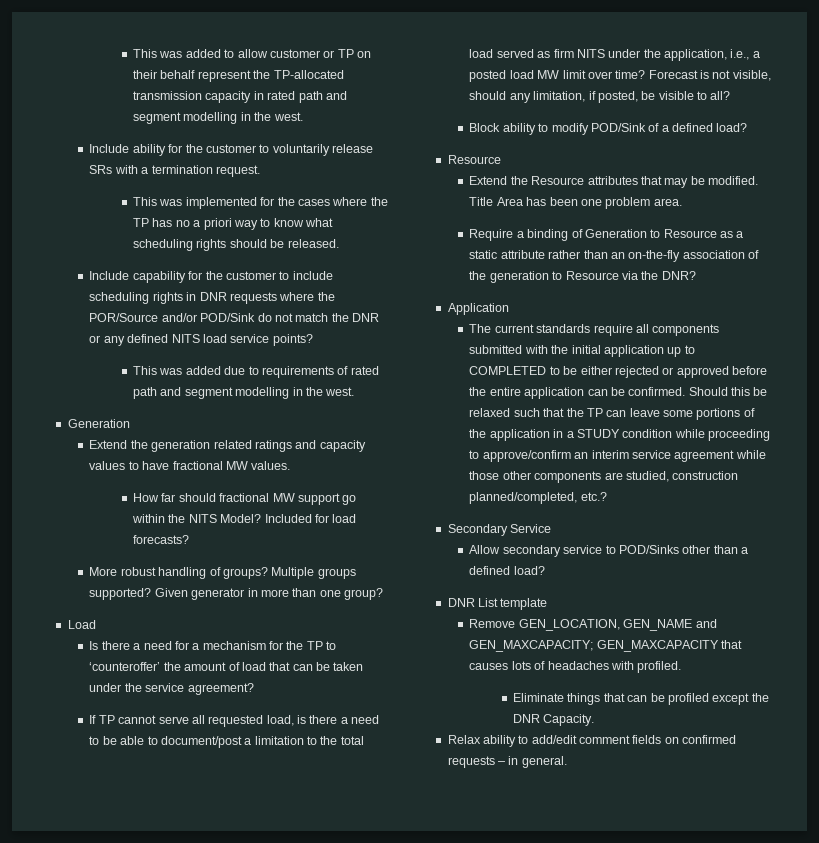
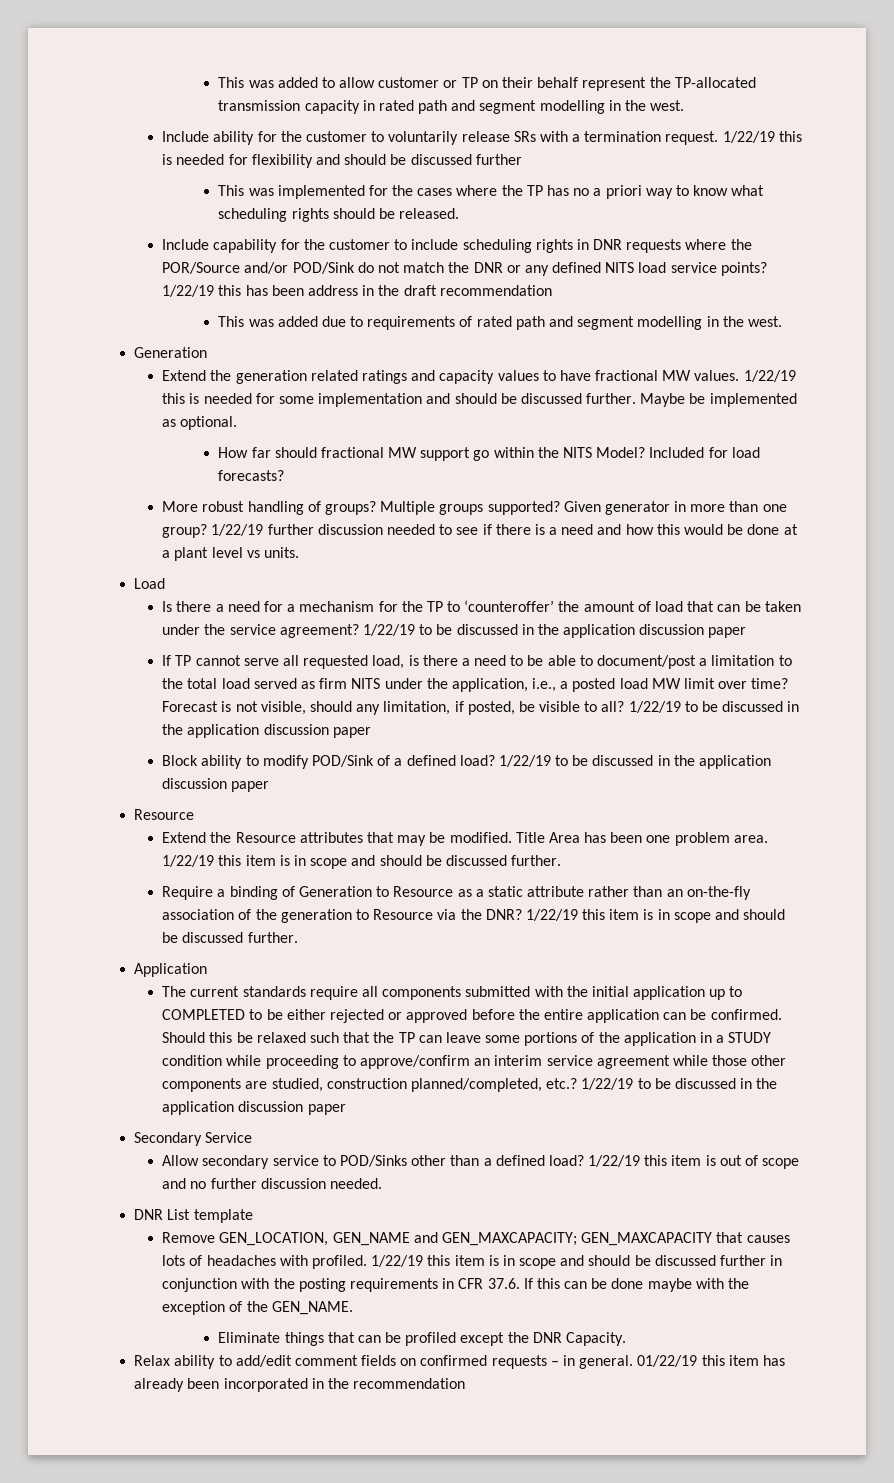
(260, 171) none -> [722,131,802,143] [162,154,522,168] 1/22/19 this is needed for flexibility and should be discussed further
(313, 340) none -> [162,285,552,297] 1/22/19 this has been address in the draft recommendation
(291, 465) none -> [743,370,796,382] [162,393,797,407] [162,416,238,430] 1/22/19 this is needed for some implementation and should be discussed further. Maybe be implemented as optional.
(384, 594) none -> [211,524,798,536] [162,547,299,561] 1/22/19 further discussion needed to see if there is a need and how this would be done at a plant level vs units.
(254, 689) none -> [362,624,747,638] 1/22/19 to be discussed in the application discussion paper
(731, 95) none -> [628,701,800,713] [162,724,371,738] 1/22/19 to be discussed in the application discussion paper
(748, 127) none -> [498,755,771,769] [162,778,270,792] 1/22/19 to be discussed in the application discussion paper
(682, 202) none -> [162,855,562,869] 1/22/19 this item is in scope and should be discussed further.
(696, 275) none -> [525,909,786,923] [162,932,298,943] 1/22/19 this item is in scope and should be discussed further.
(607, 496) none -> [581,1078,778,1090] [162,1101,346,1115] 1/22/19 to be discussed in the application discussion paper
(545, 570) none -> [588,1155,800,1169] [162,1178,382,1189] 1/22/19 this item is out of scope and no further discussion needed.
(682, 667) none -> [371,1255,783,1269] [162,1278,749,1292] [162,1301,353,1315] 1/22/19 this item is in scope and should be discussed further in conjunction with the posting requirements in CFR 37.6. If this can be done maybe with the exception of the GEN_NAME.
(567, 762) none -> [637,1355,785,1367] [134,1378,466,1392] 01/22/19 this item has already been incorporated in the recommendation

